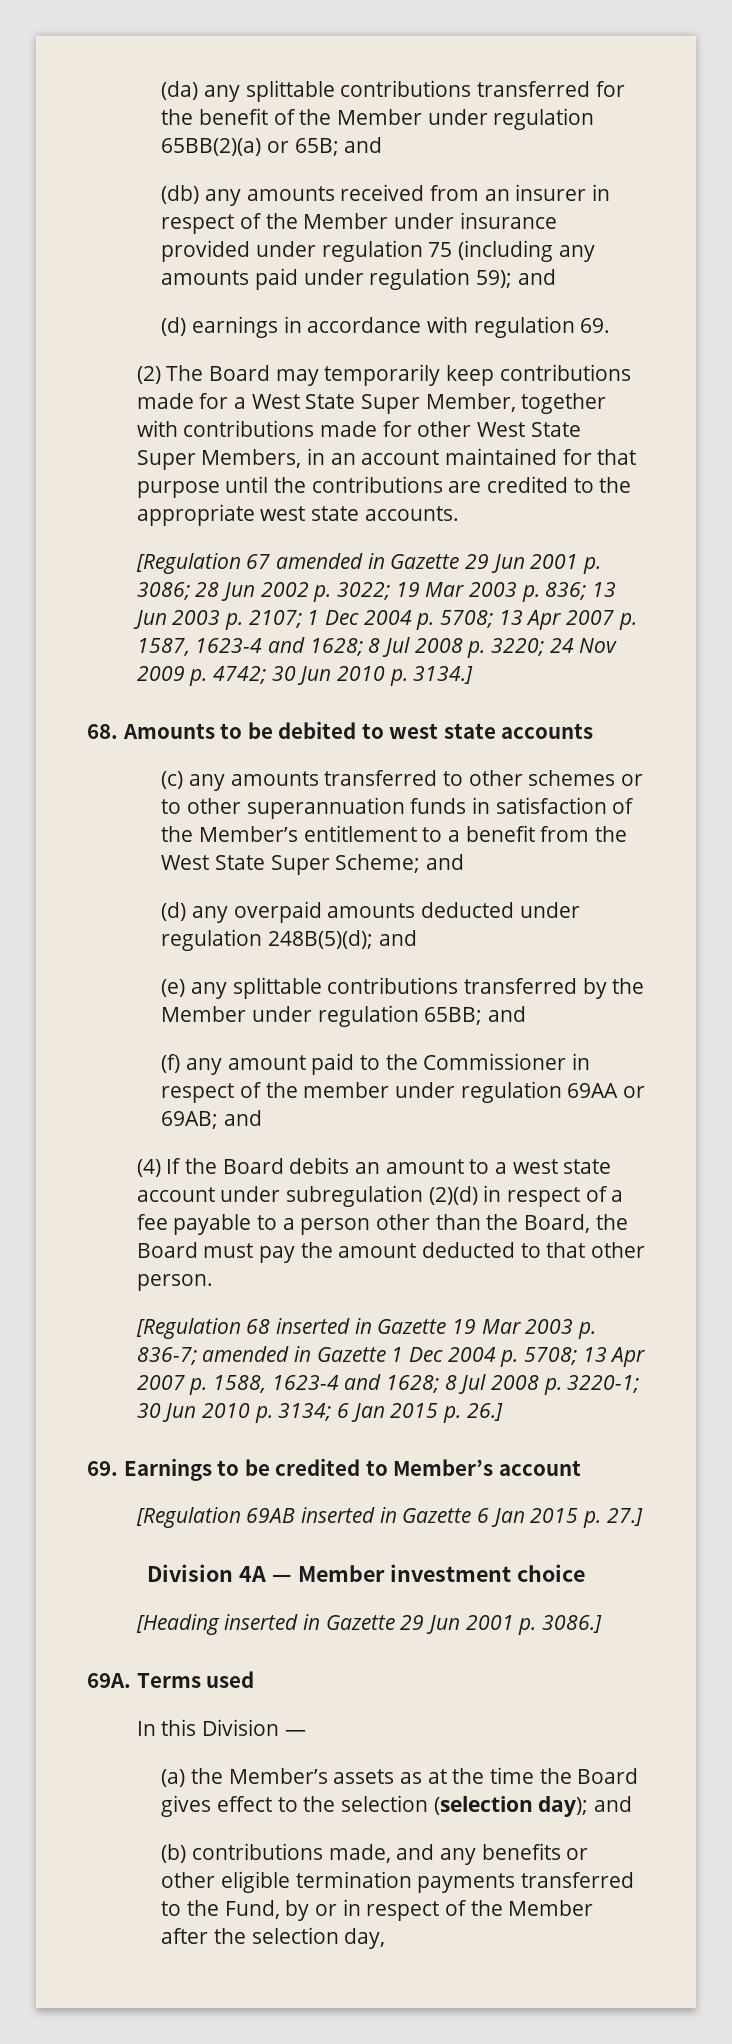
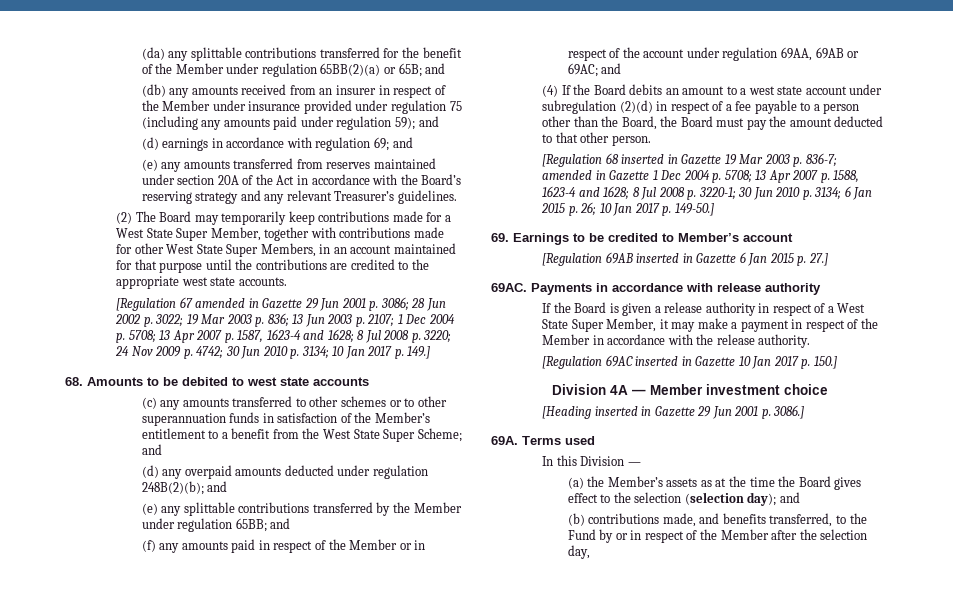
[580,318,611,333] 69. -> [373,137,413,151] [141,158,436,172] [141,174,462,185] [141,190,457,204] 69; and // (e) any amounts transferred from reserves maintained under section 20A of the Act in accordance with the Board’s reserving strategy and any relevant Treasurer’s guidelines.
[413,666,474,684] 3134.] -> [301,346,431,359] 3134; 10 Jan 2017 p. 149.]
[267,930,373,949] 248B(5)(d); -> [141,481,204,495] 248B(2)(b);
[227,1053,590,1075] [161,1081,645,1103] [161,1111,219,1129] amount paid to the Commissioner in respect of the member under regulation 69AA or 69AB; -> [181,539,426,553] [567,47,860,61] [567,63,598,77] amounts paid in respect of the Member or in respect of the account under regulation 69AA, 69AB or 69AC;
[466,1403,503,1421] 26.] -> [580,202,714,216] 26; 10 Jan 2017 p. 149-50.]
(643, 1517) none -> [491,283,821,295] [542,302,866,316] [542,318,878,332] [542,334,811,348] [542,355,837,369] // 69AC. Payments in accordance with release authority // If the Board is given a release authority in respect of a West State Super Member, it may make a payment in respect of the Member in accordance with the release authority. // [Regulation 69AC inserted in Gazette 10 Jan 2017 p. 150.]
[439,1843,589,1865] [161,1871,634,1893] [161,1900,280,1919] any benefits or other eligible termination payments transferred to the Fund, -> [722,513,867,527] [567,529,596,540] benefits transferred, to the Fund

